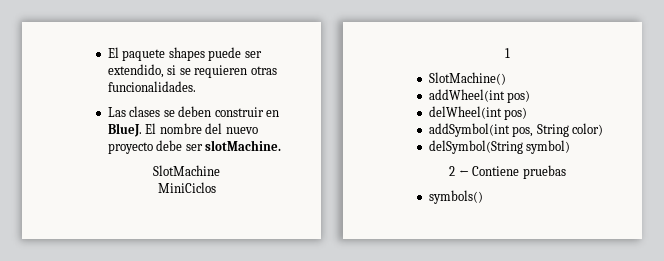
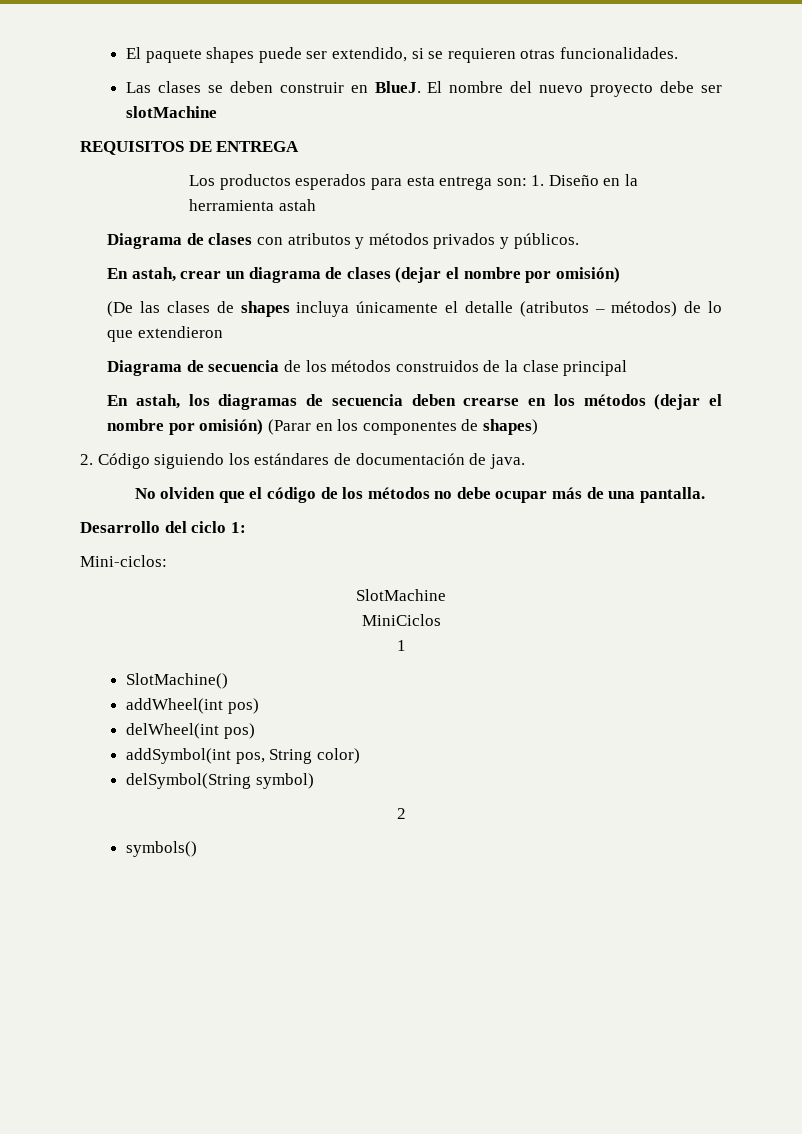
[205,140,282,151] slotMachine. -> [125,106,217,118] [80,141,300,155] [189,174,639,190] [189,199,316,211] [107,233,579,249] [107,267,620,283] [107,301,722,317] [107,326,223,342] [107,360,628,376] [107,394,722,410] [107,419,539,435] [80,453,525,469] [134,487,705,503] [80,521,246,533] [80,555,167,567] slotMachine // REQUISITOS DE ENTREGA // Los productos esperados para esta entrega son: 1. Diseño en la herramienta astah // Diagrama de clases con atributos y métodos privados y públicos. // En astah, crear un diagrama de clases (dejar el nombre por omisión) // (De las clases de shapes incluya únicamente el detalle (atributos – métodos) de lo que extendieron // Diagrama de secuencia de los métodos construidos de la clase principal // En astah, los diagramas de secuencia deben crearse en los métodos (dejar el nombre por omisión) (Parar en los componentes de shapes) // 2. Código siguiendo los estándares de documentación de java. // No olviden que el código de los métodos no debe ocupar más de una pantalla. // Desarrollo del ciclo 1: // Mini-ciclos:
[458,165,566,179] ← Contiene pruebas -> (406, 813) none

